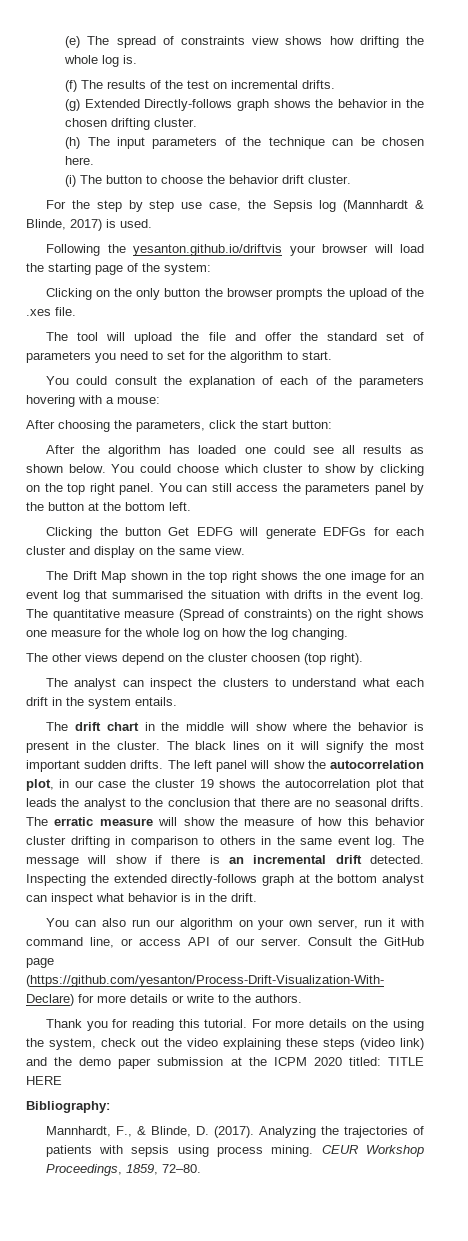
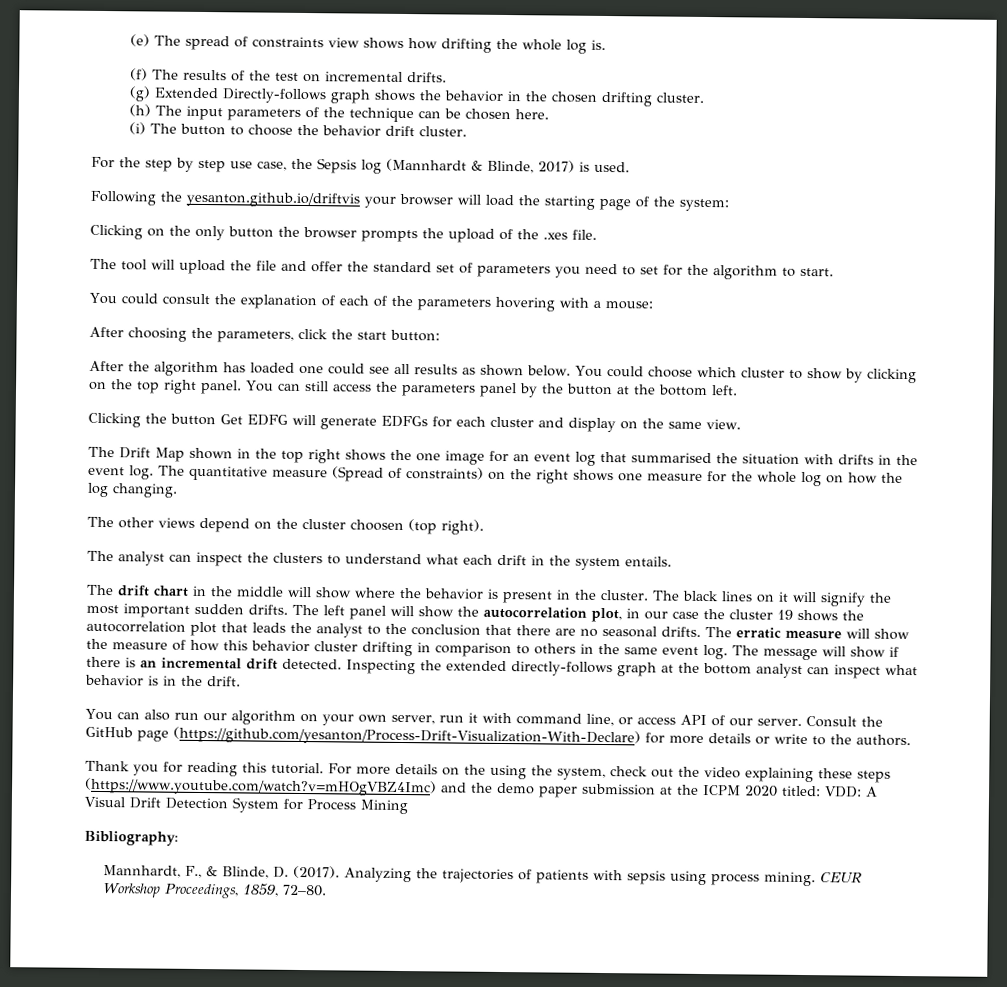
[360,1038,424,1050] (video link) -> [85,777,437,797] (https://www.youtube.com/watch?v=mHOgVBZ4Imc)
[388,1057,425,1066] [26,1076,62,1085] TITLE HERE -> [823,786,878,798] [84,796,408,815] VDD: A Visual Drift Detection System for Process Mining

